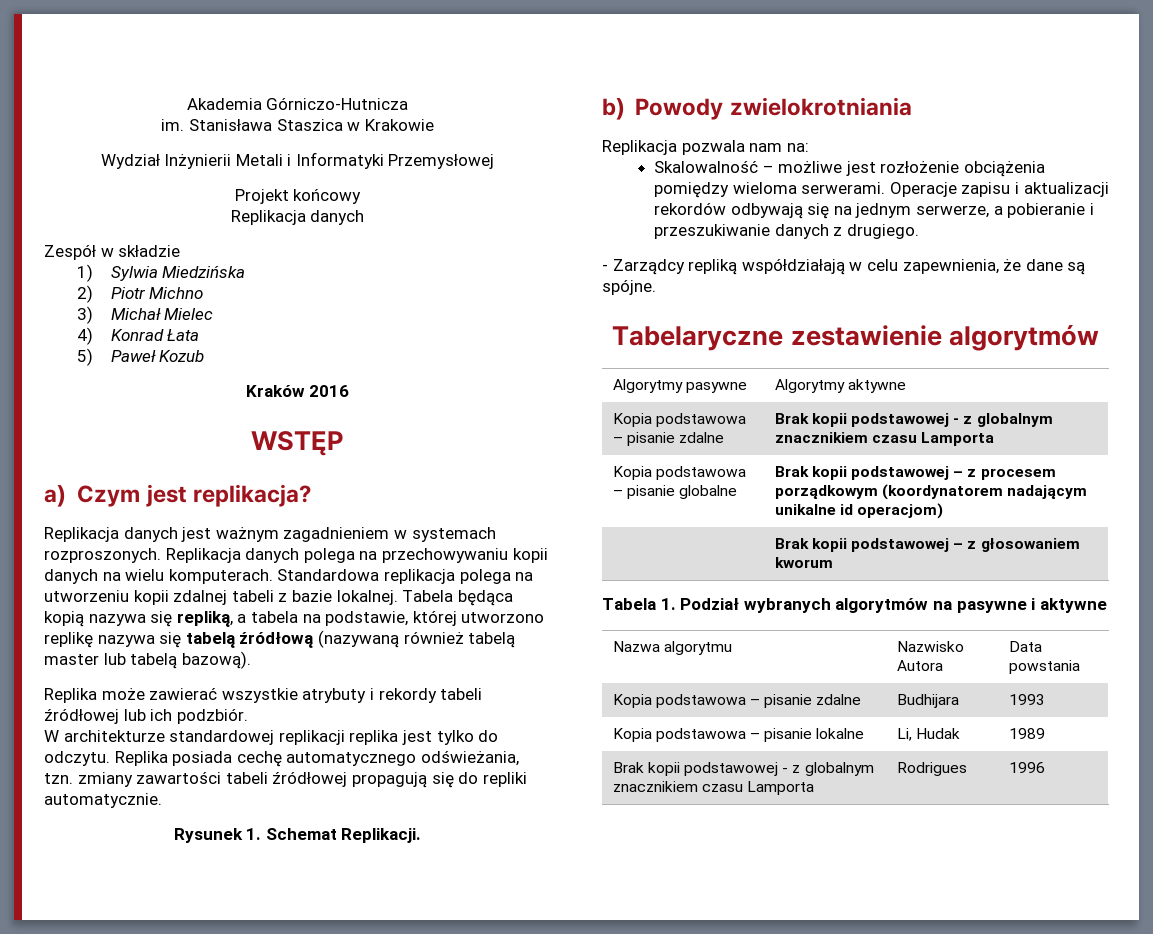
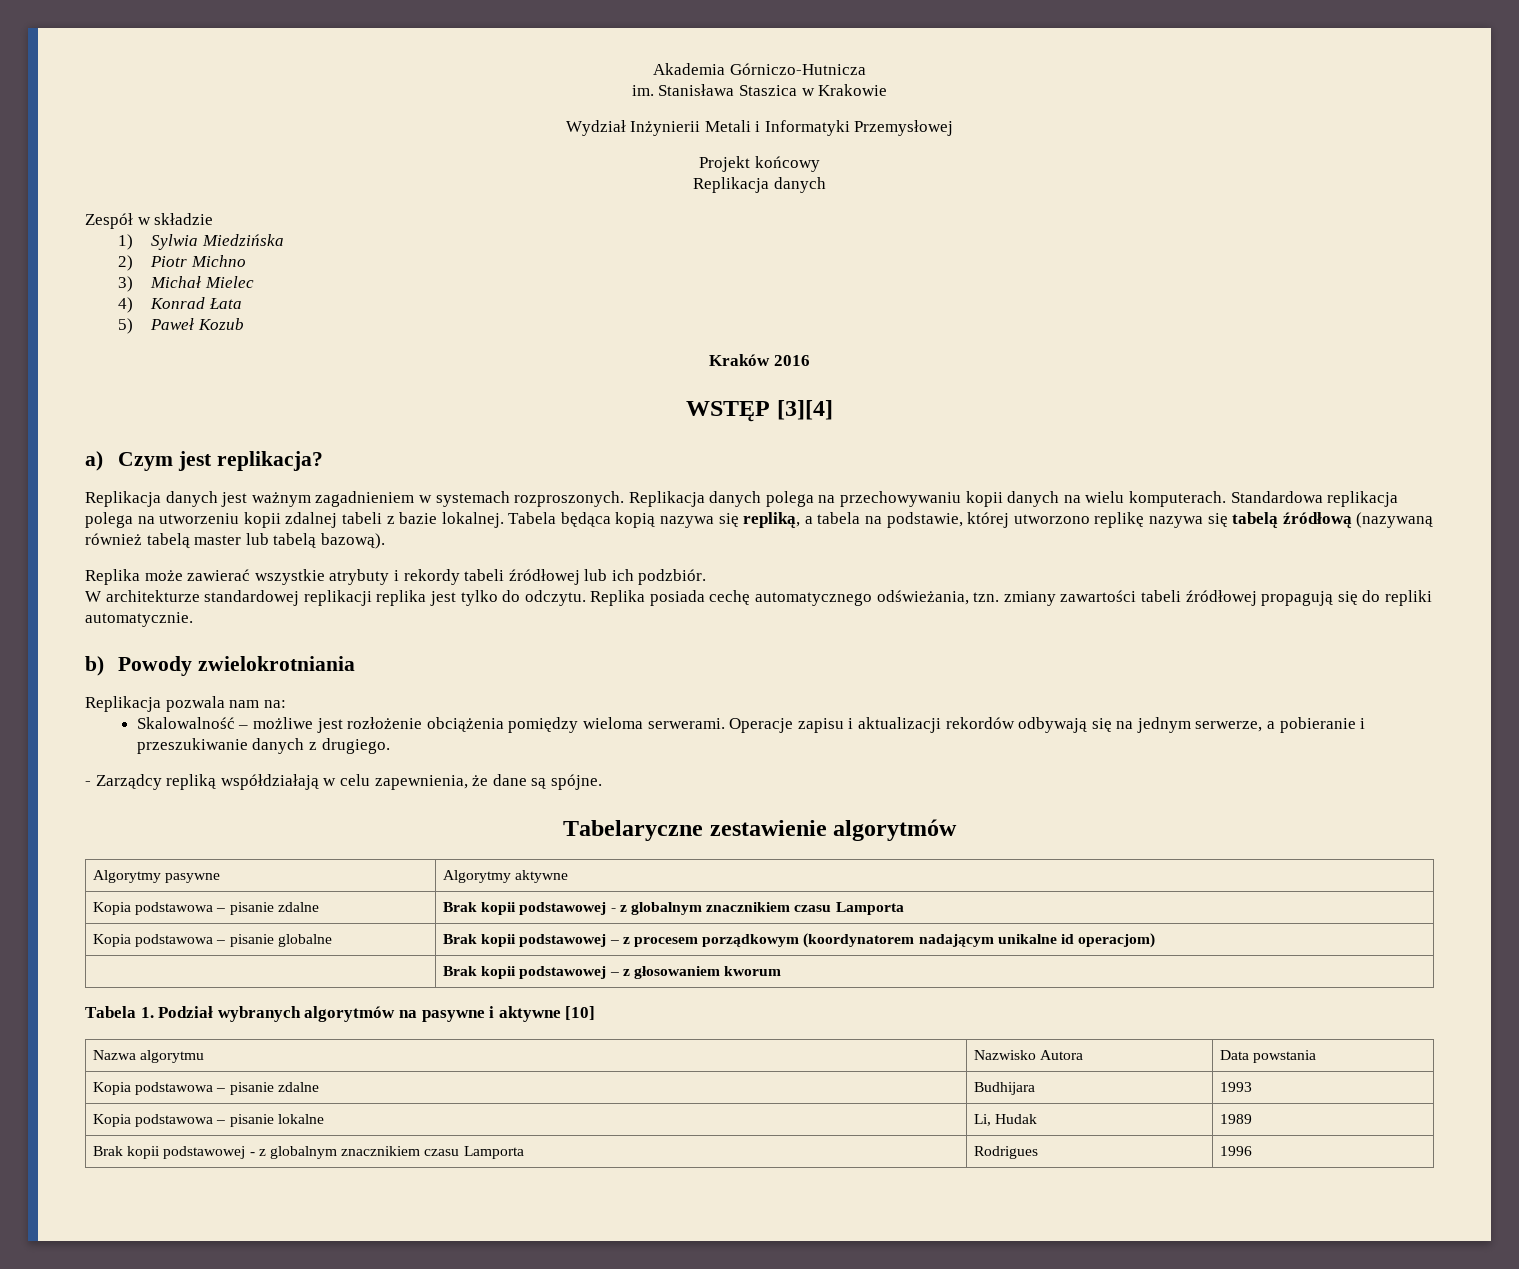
(344, 443) none -> [776,400,833,420] [3][4]
[173,828,422,843] // Rysunek 1. Schemat Replikacji. -> (193, 619) none
(1107, 605) none -> [565,1006,596,1020] [10]

